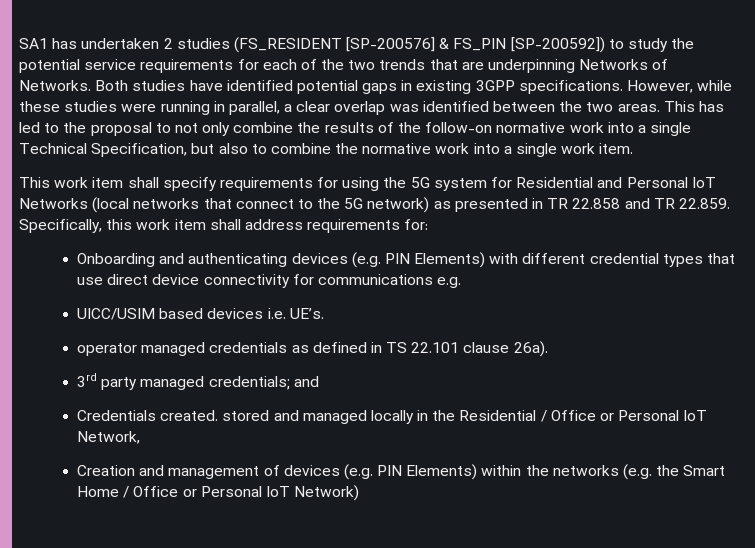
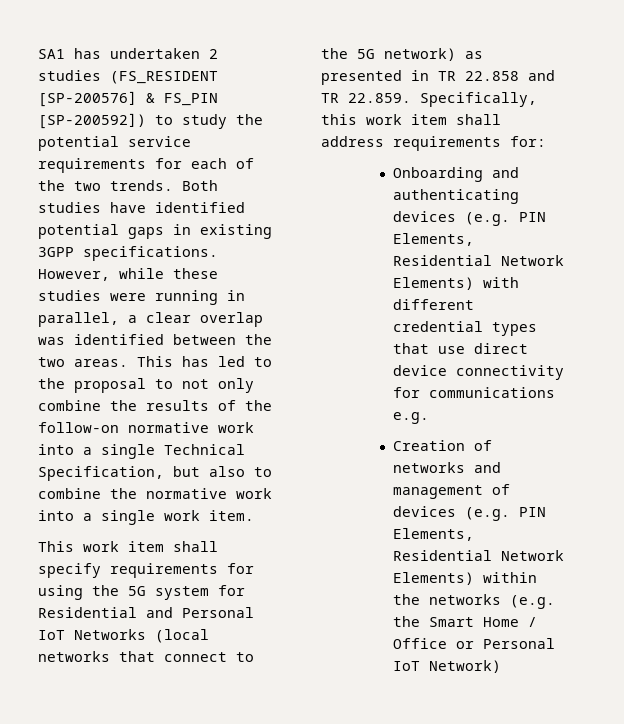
[379,59,669,73] [19,80,91,91] trends that are underpinning Networks of Networks. -> [110,180,173,191] trends.
(410, 258) none -> [393,233,475,246] [393,255,565,266] Elements, Residential Network
[76,308,324,320] [76,341,548,357] [76,373,319,390] [76,410,708,424] [76,431,140,444] // UICC/USIM based devices i.e. UE’s. // operator managed credentials as defined in TS 22.101 clause 26a). // 3rd party managed credentials; and // Credentials created. stored and managed locally in the Residential / Office or Personal IoT Network, -> (430, 418) none
(135, 470) none -> [474,440,493,451] [393,462,466,473] of networks
(403, 470) none -> [393,528,475,541] [393,550,565,561] Elements, Residential Network

